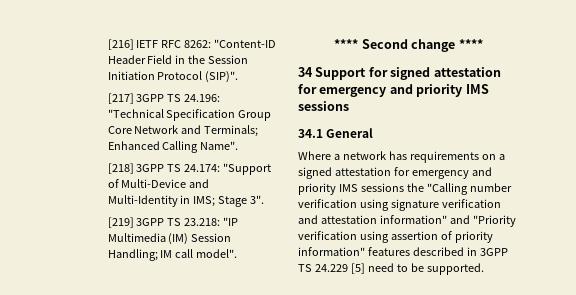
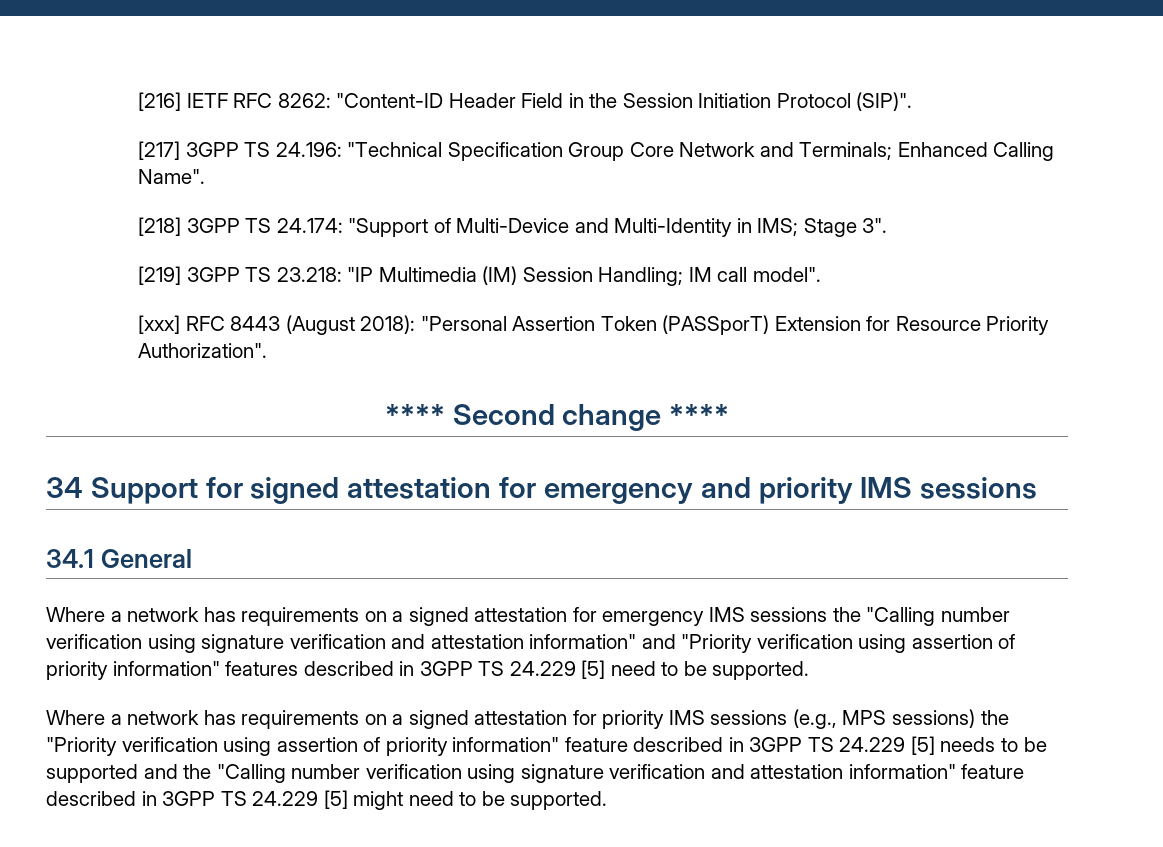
(238, 253) none -> [138,315,1050,335] [138,343,268,358] // [xxx] RFC 8443 (August 2018): "Personal Assertion Token (PASSporT) Extension for Resource Priority Authorization".
[471,167,492,176] [298,183,336,195] and priority -> (705, 618) none
(484, 269) none -> [46,709,1009,729] [46,736,1047,756] [46,764,1025,783] [46,790,608,810] // Where a network has requirements on a signed attestation for priority IMS sessions (e.g., MPS sessions) the "Priority verification using assertion of priority information" feature described in 3GPP TS 24.229 [5] needs to be supported and the "Calling number verification using signature verification and attestation information" feature described in 3GPP TS 24.229 [5] might need to be supported.

